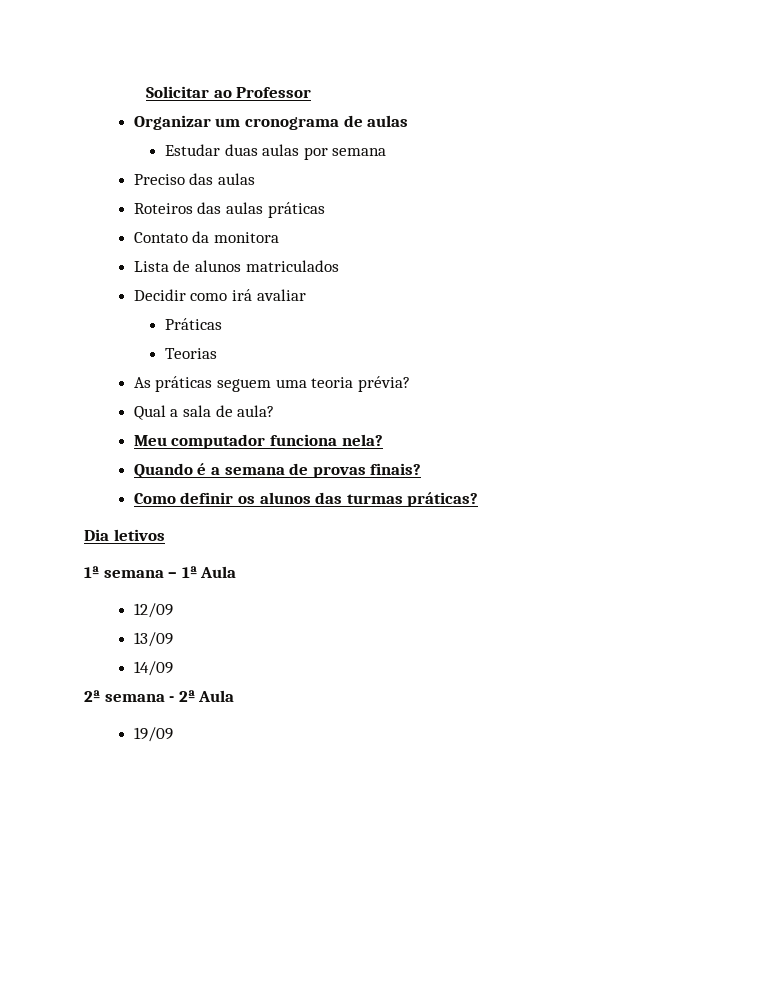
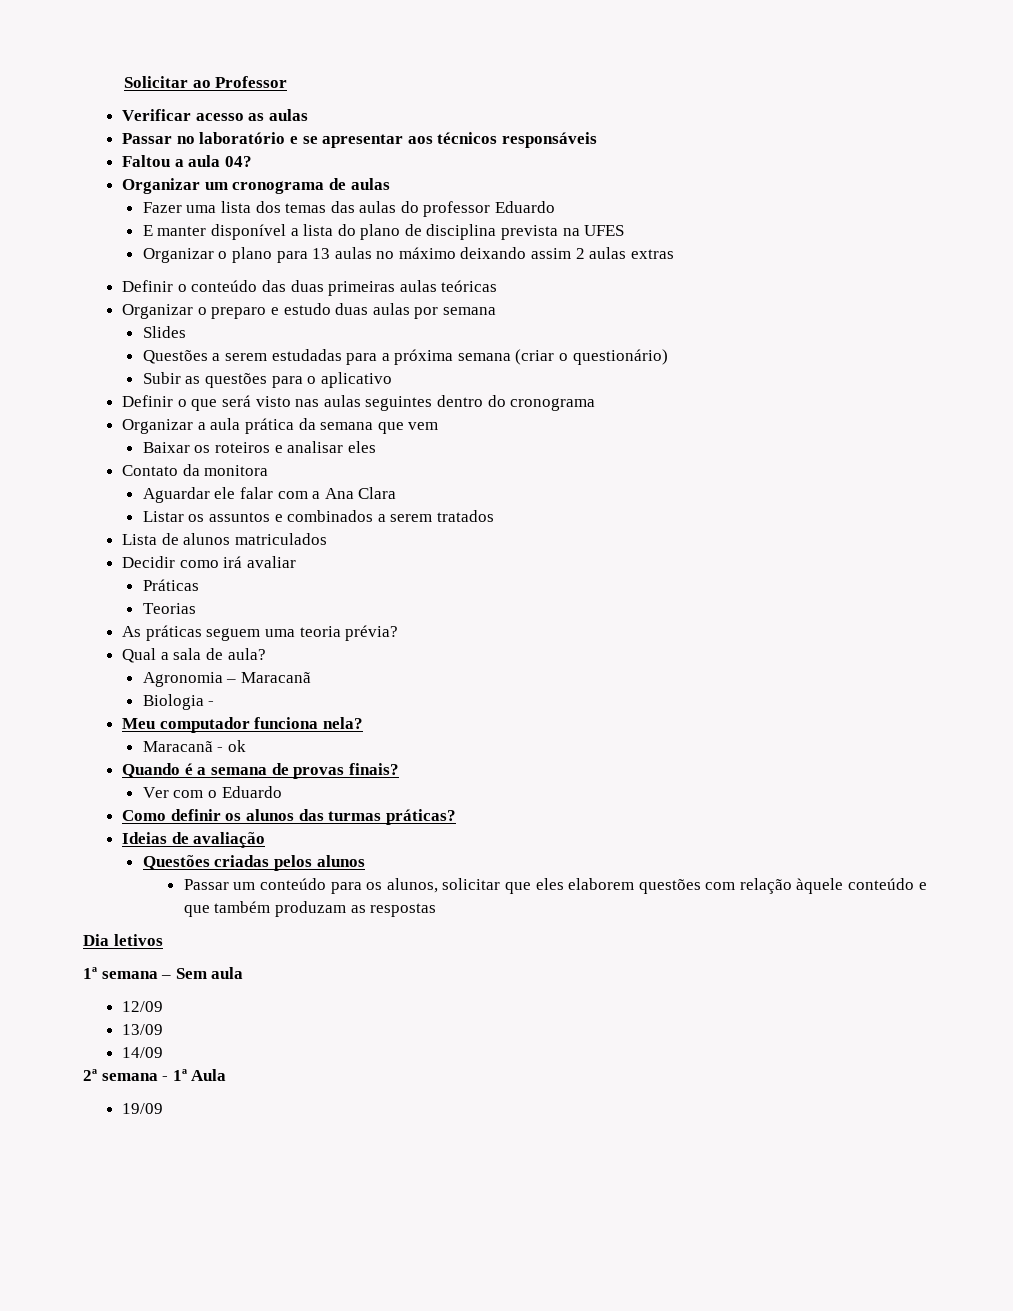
(312, 92) none -> [122,109,308,121] [122,132,597,148] [122,155,252,167] // Verificar acesso as aulas // Passar no laboratório e se apresentar aos técnicos responsáveis // Faltou a aula 04?
[164,144,387,160] [133,173,256,185] [133,202,325,218] [133,231,280,243] Estudar duas aulas por semana // Preciso das aulas // Roteiros das aulas práticas // Contato da monitora -> [142,201,556,217] [142,224,625,240] [142,247,674,263] [122,280,498,296] [122,303,496,319] [142,326,186,338] [142,349,668,365] [142,372,392,388] [122,395,596,411] [122,418,439,434] [142,441,376,453] [122,464,269,476] [142,487,397,503] [142,510,494,522] Fazer uma lista dos temas das aulas do professor Eduardo // E manter disponível a lista do plano de disciplina prevista na UFES // Organizar o plano para 13 aulas no máximo deixando assim 2 aulas extras // Definir o conteúdo das duas primeiras aulas teóricas // Organizar o preparo e estudo duas aulas por semana // Slides // Questões a serem estudadas para a próxima semana (criar o questionário) // Subir as questões para o aplicativo // Definir o que será visto nas aulas seguintes dentro do cronograma // Organizar a aula prática da semana que vem // Baixar os roteiros e analisar eles // Contato da monitora // Aguardar ele falar com a Ana Clara // Listar os assuntos e combinados a serem tratados
(275, 411) none -> [142,672,311,687] [142,694,215,710] // Agronomia – Maracanã // Biologia -
(383, 440) none -> [142,740,246,752] // Maracanã - ok
(422, 469) none -> [142,786,282,798] // Ver com o Eduardo
(479, 499) none -> [122,832,266,848] [142,855,365,871] [183,878,927,894] [183,901,437,917] // Ideias de avaliação // Questões criadas pelos alunos // Passar um conteúdo para os alunos, solicitar que eles elaborem questões com relação àquele conteúdo e que também produzam as respostas
[181,566,237,578] 1ª Aula -> [175,967,244,979] Sem aula
[178,690,195,702] 2ª -> [172,1069,187,1081] 1ª

